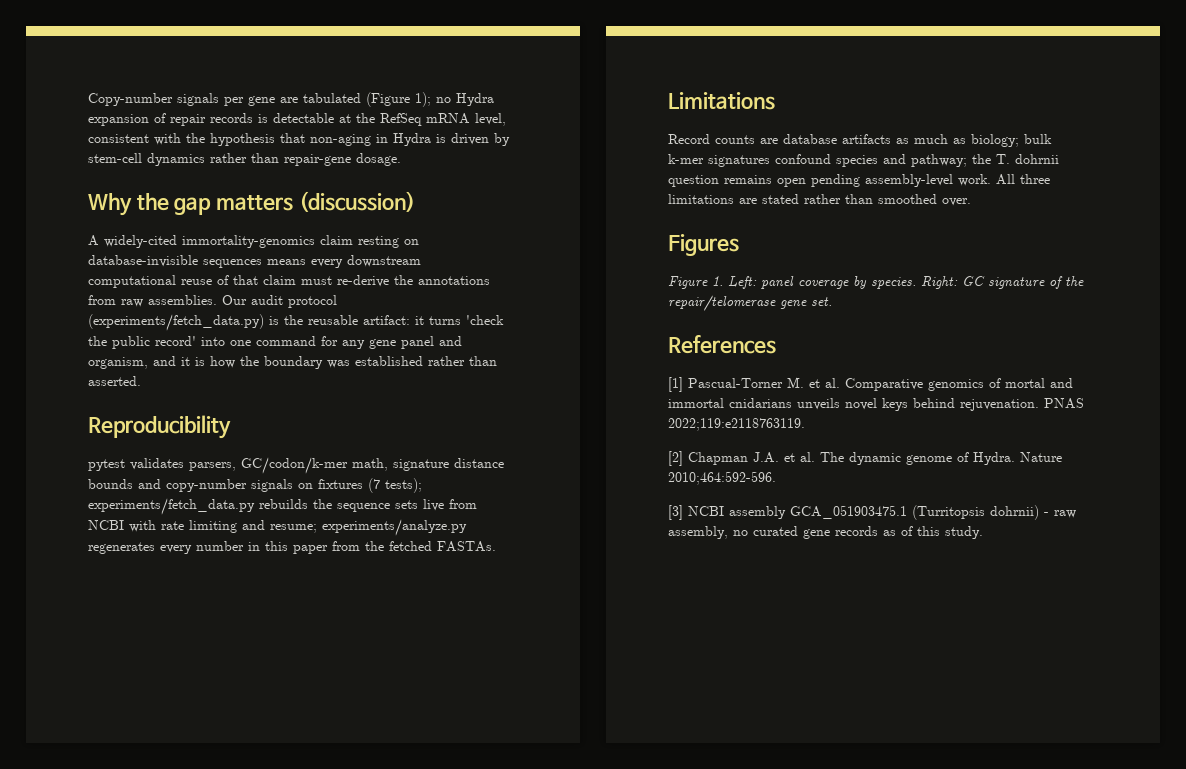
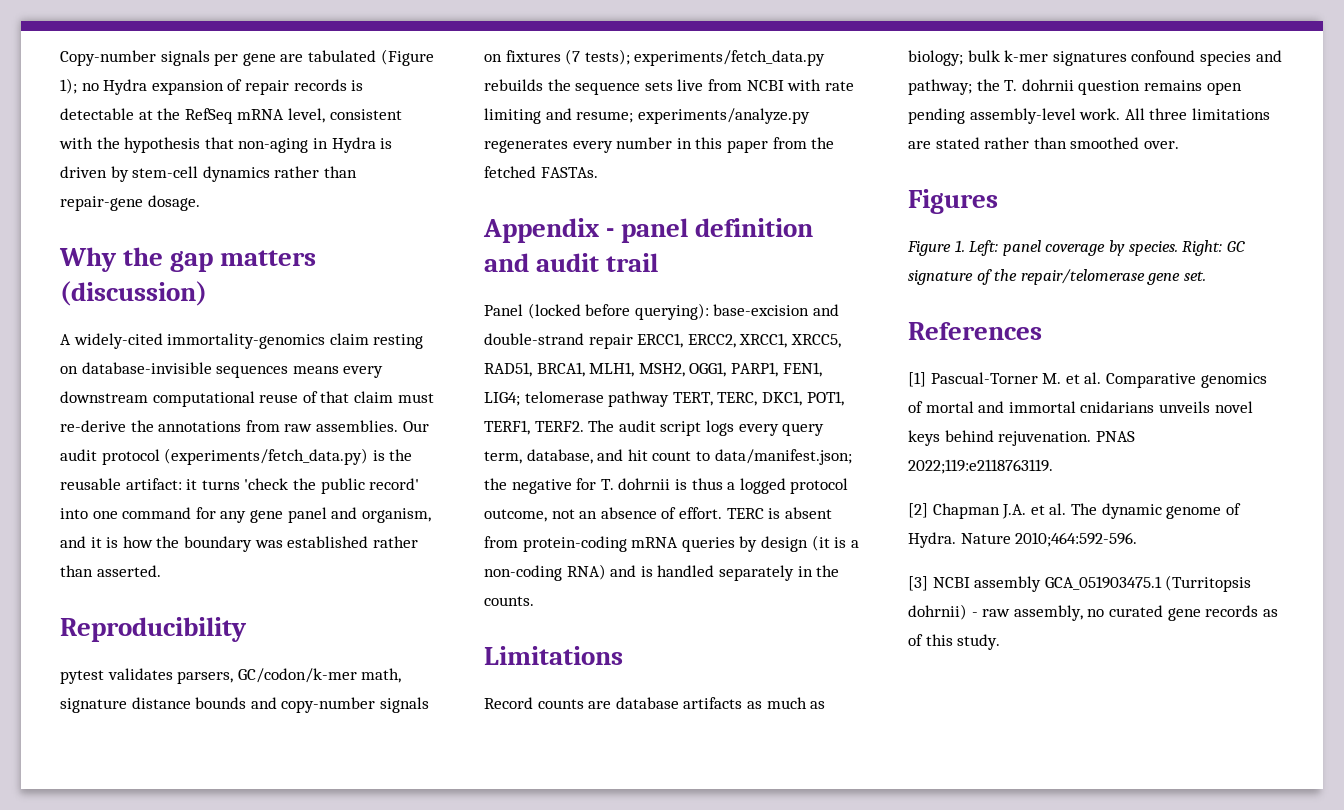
(496, 546) none -> [483,218,814,243] [484,253,659,272] [484,303,839,320] [484,333,841,349] [484,362,822,377] [484,391,844,407] [484,420,825,436] [484,449,852,465] [484,478,849,494] [484,507,832,522] [484,535,859,552] [484,564,840,581] [484,596,534,606] // Appendix - panel definition and audit trail // Panel (locked before querying): base-excision and double-strand repair ERCC1, ERCC2, XRCC1, XRCC5, RAD51, BRCA1, MLH1, MSH2, OGG1, PARP1, FEN1, LIG4; telomerase pathway TERT, TERC, DKC1, POT1, TERF1, TERF2. The audit script logs every query term, database, and hit count to data/manifest.json; the negative for T. dohrnii is thus a logged protocol outcome, not an absence of effort. TERC is absent from protein-coding mRNA queries by design (it is a non-coding RNA) and is handled separately in the counts.

